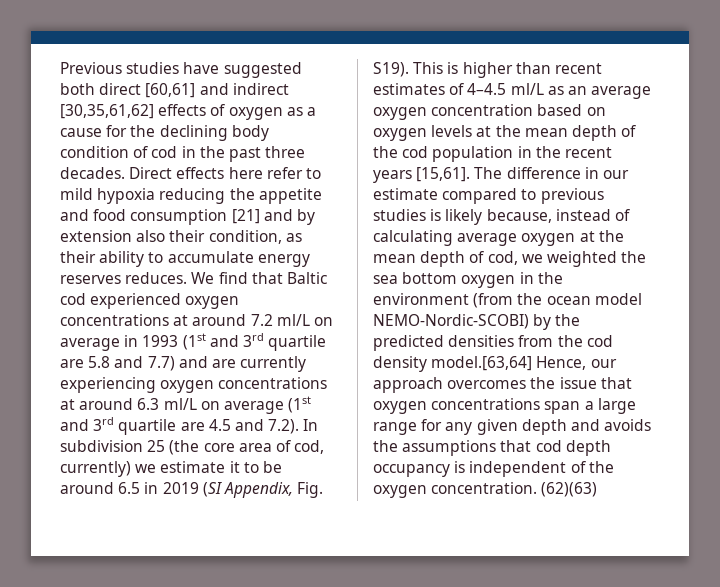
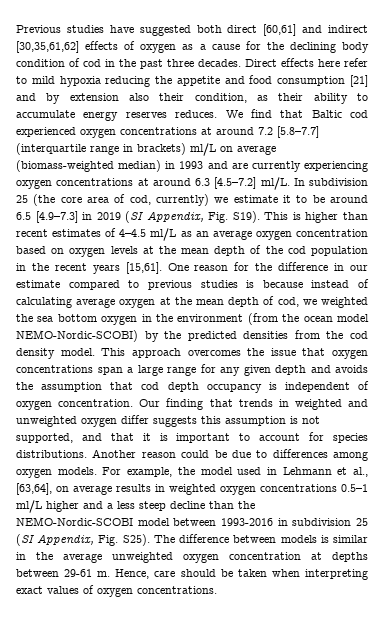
[276,314,333,326] [60,333,327,351] [60,356,175,371] ml/L on average in 1993 (1st and 3rd quartile are 5.8 and 7.7) -> [277,126,319,138] [16,143,276,156] [16,160,204,172] [5.8–7.7] (interquartile range in brackets) ml/L on average (biomass-weighted median) in 1993
[163,396,312,414] [60,417,300,435] ml/L on average (1st and 3rd quartile are 4.5 and 7.2). -> [214,177,290,190] [4.5–7.2] ml/L.
(141, 488) none -> [35,211,78,223] [4.9–7.3]
[474,167,503,179] The -> [167,262,273,271] One reason for the
[445,209,552,225] likely because, -> [262,280,303,288] because
[431,356,617,371] model.[63,64] Hence, our -> [60,348,126,356] model. This
[402,440,497,456] assumptions -> [41,382,103,392] assumption
[588,461,614,473] the -> (369, 385) none
[541,482,598,497] (62)(63) -> [139,398,368,410] [16,415,320,427] [16,432,368,443] [16,449,368,461] [16,467,368,478] [16,483,368,495] [16,500,255,513] [16,517,369,526] [16,534,369,546] [16,552,368,563] [16,569,368,580] [16,585,217,597] Our finding that trends in weighted and unweighted oxygen differ suggests this assumption is not supported, and that it is important to account for species distributions. Another reason could be due to differences among oxygen models. For example, the model used in Lehmann et al., [63,64], on average results in weighted oxygen concentrations 0.5–1 ml/L higher and a less steep decline than the NEMO-Nordic-SCOBI model between 1993-2016 in subdivision 25 (SI Appendix, Fig. S25). The difference between models is similar in the average unweighted oxygen concentration at depths between 29-61 m. Hence, care should be taken when interpreting exact values of oxygen concentrations.

